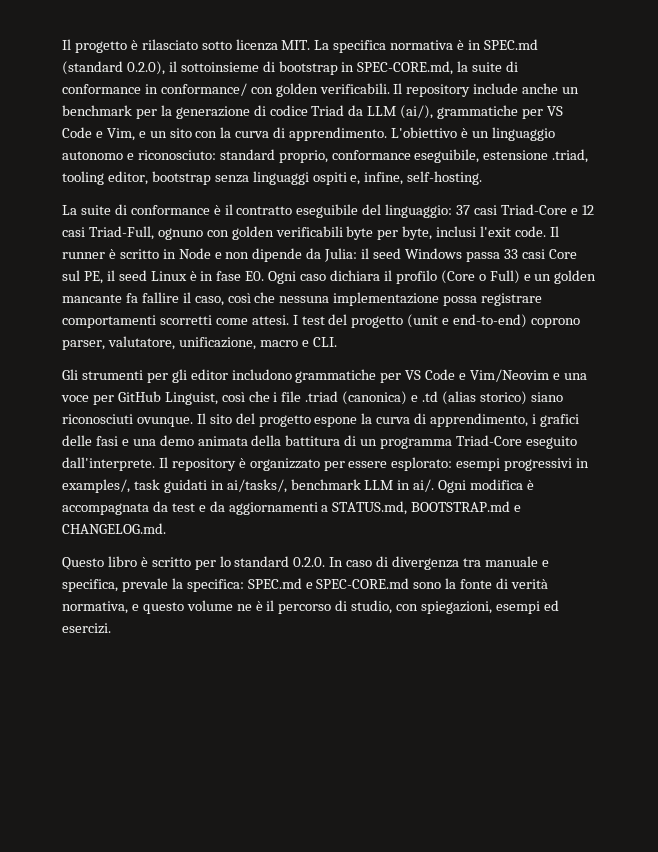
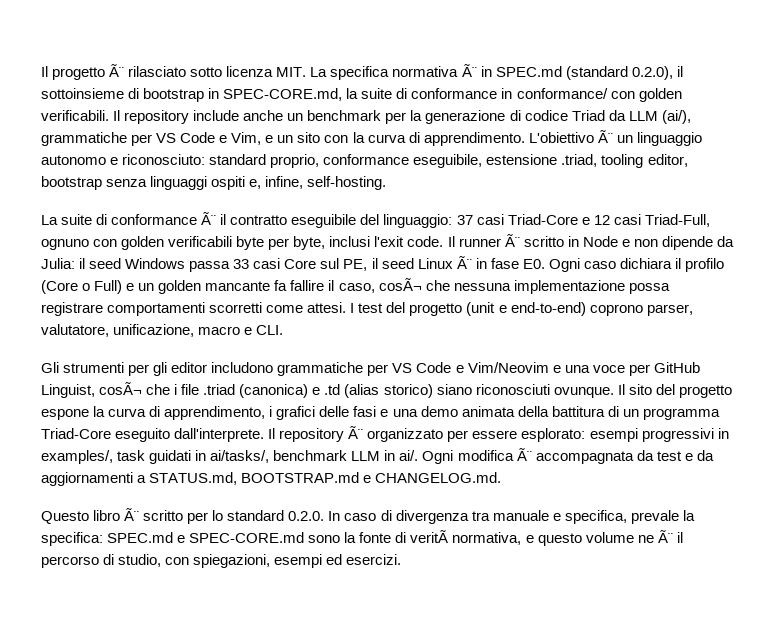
[130,40,138,50] è -> [109,64,125,77] Ã¨
[457,40,465,50] è -> [461,64,477,77] Ã¨
[460,128,468,138] è -> [597,130,613,143] Ã¨
[213,205,221,215] è -> [201,212,217,225] Ã¨
[108,249,116,259] è -> [504,234,520,247] Ã¨
[189,271,197,281] è -> [456,256,472,269] Ã¨
[227,293,251,303] così -> [378,278,422,291] cosÃ¬
[221,392,245,402] così -> [99,382,143,395] cosÃ¬
[238,458,246,468] è -> [348,426,364,439] Ã¨
[527,480,535,490] è -> [516,448,532,461] Ã¨
[140,557,148,567] è -> [124,508,140,521] Ã¨
[511,579,549,589] verità -> [410,530,449,543] veritÃ
[255,601,263,611] è -> [657,530,673,543] Ã¨

